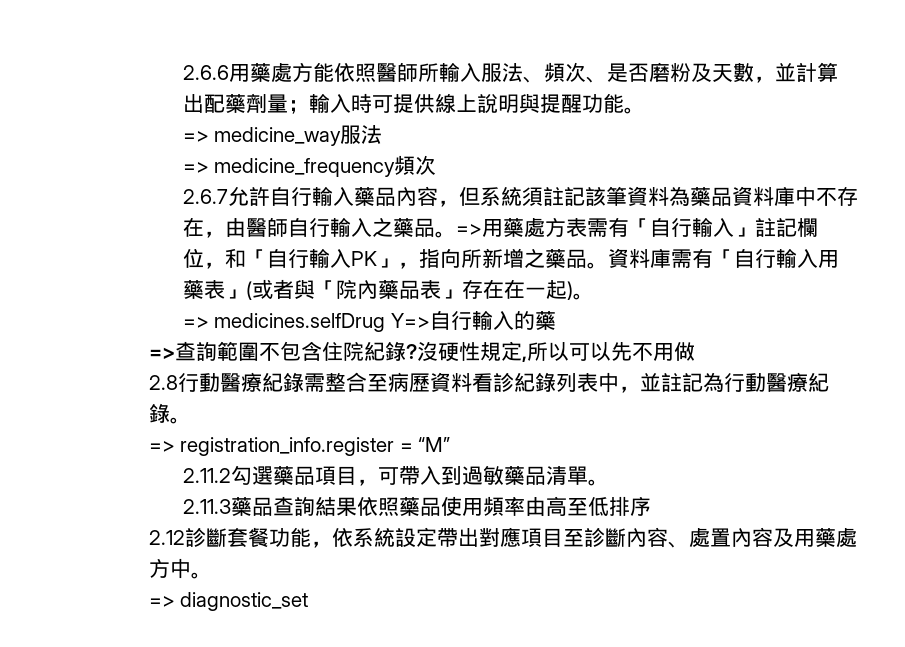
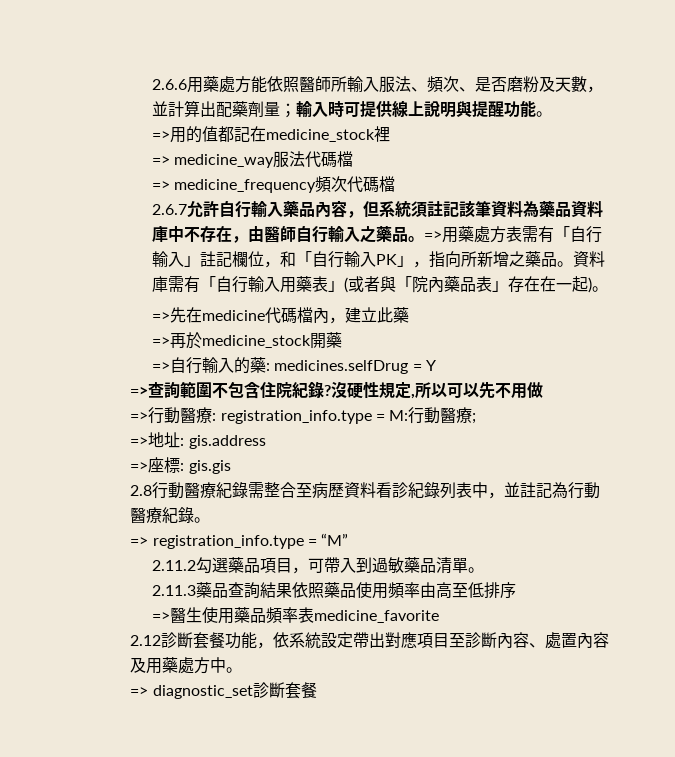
(645, 110) none -> [152,126,391,143] // =>用的值都記在medicine_stock裡
(383, 134) none -> [305,151,354,168] 代碼檔
(437, 165) none -> [347,176,396,193] 代碼檔
[214,313,430,332] medicines.selfDrug Y=> -> [170,307,410,324] [152,332,343,349] [152,362,171,371] 先在medicine代碼檔內，建立此藥 // =>再於medicine_stock開藥 // =>
(556, 320) none -> [266,360,437,374] : medicines.selfDrug = Y
(695, 351) none -> [130,407,477,424] [130,432,266,449] [130,457,231,474] // =>行動醫療: registration_info.type = M:行動醫療; // =>地址: gis.address // =>座標: gis.gis
[180,437,395,456] registration_info.register -> [152,535,304,549] registration_info.type
(651, 506) none -> [152,607,440,624] // =>醫生使用藥品頻率表medicine_favorite
(309, 601) none -> [252,682,317,699] 診斷套餐

